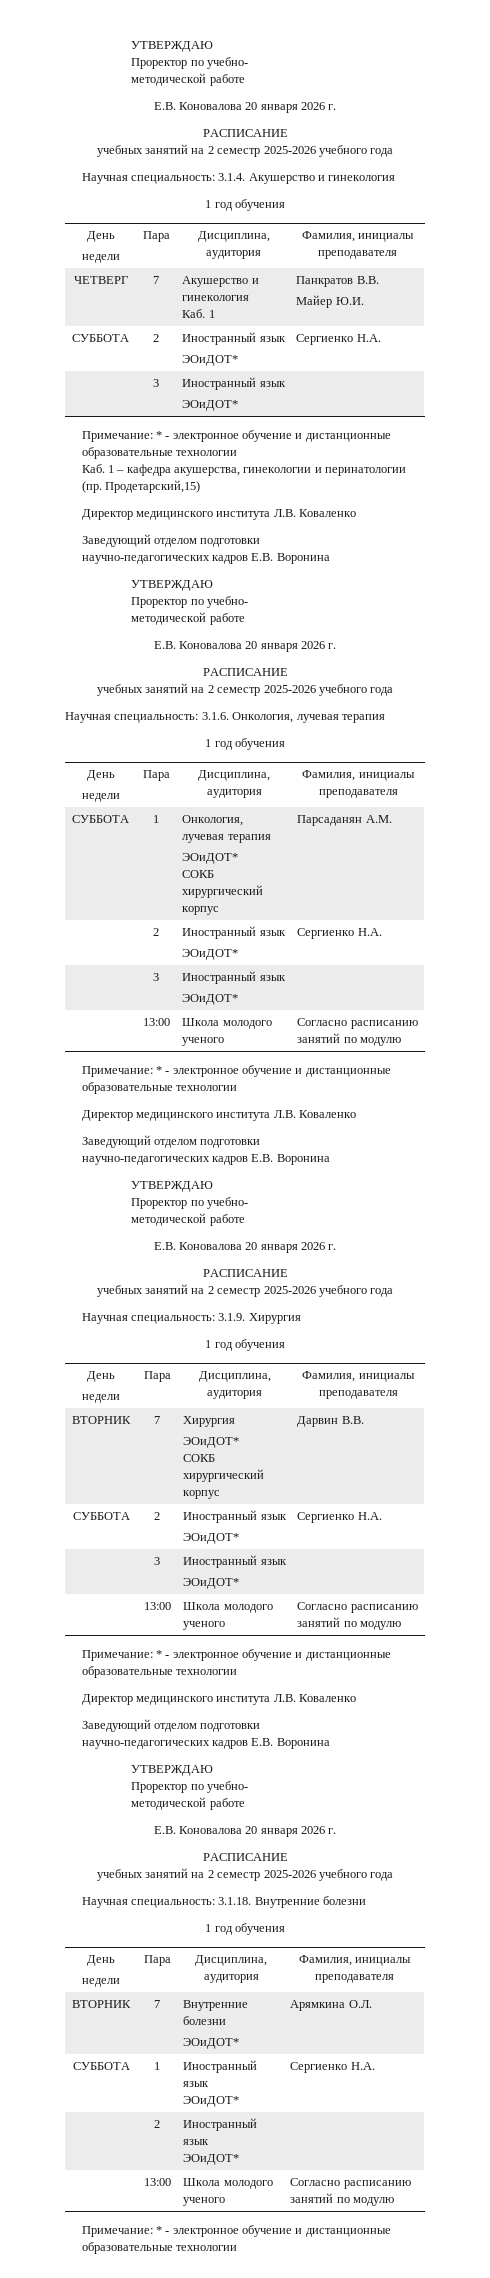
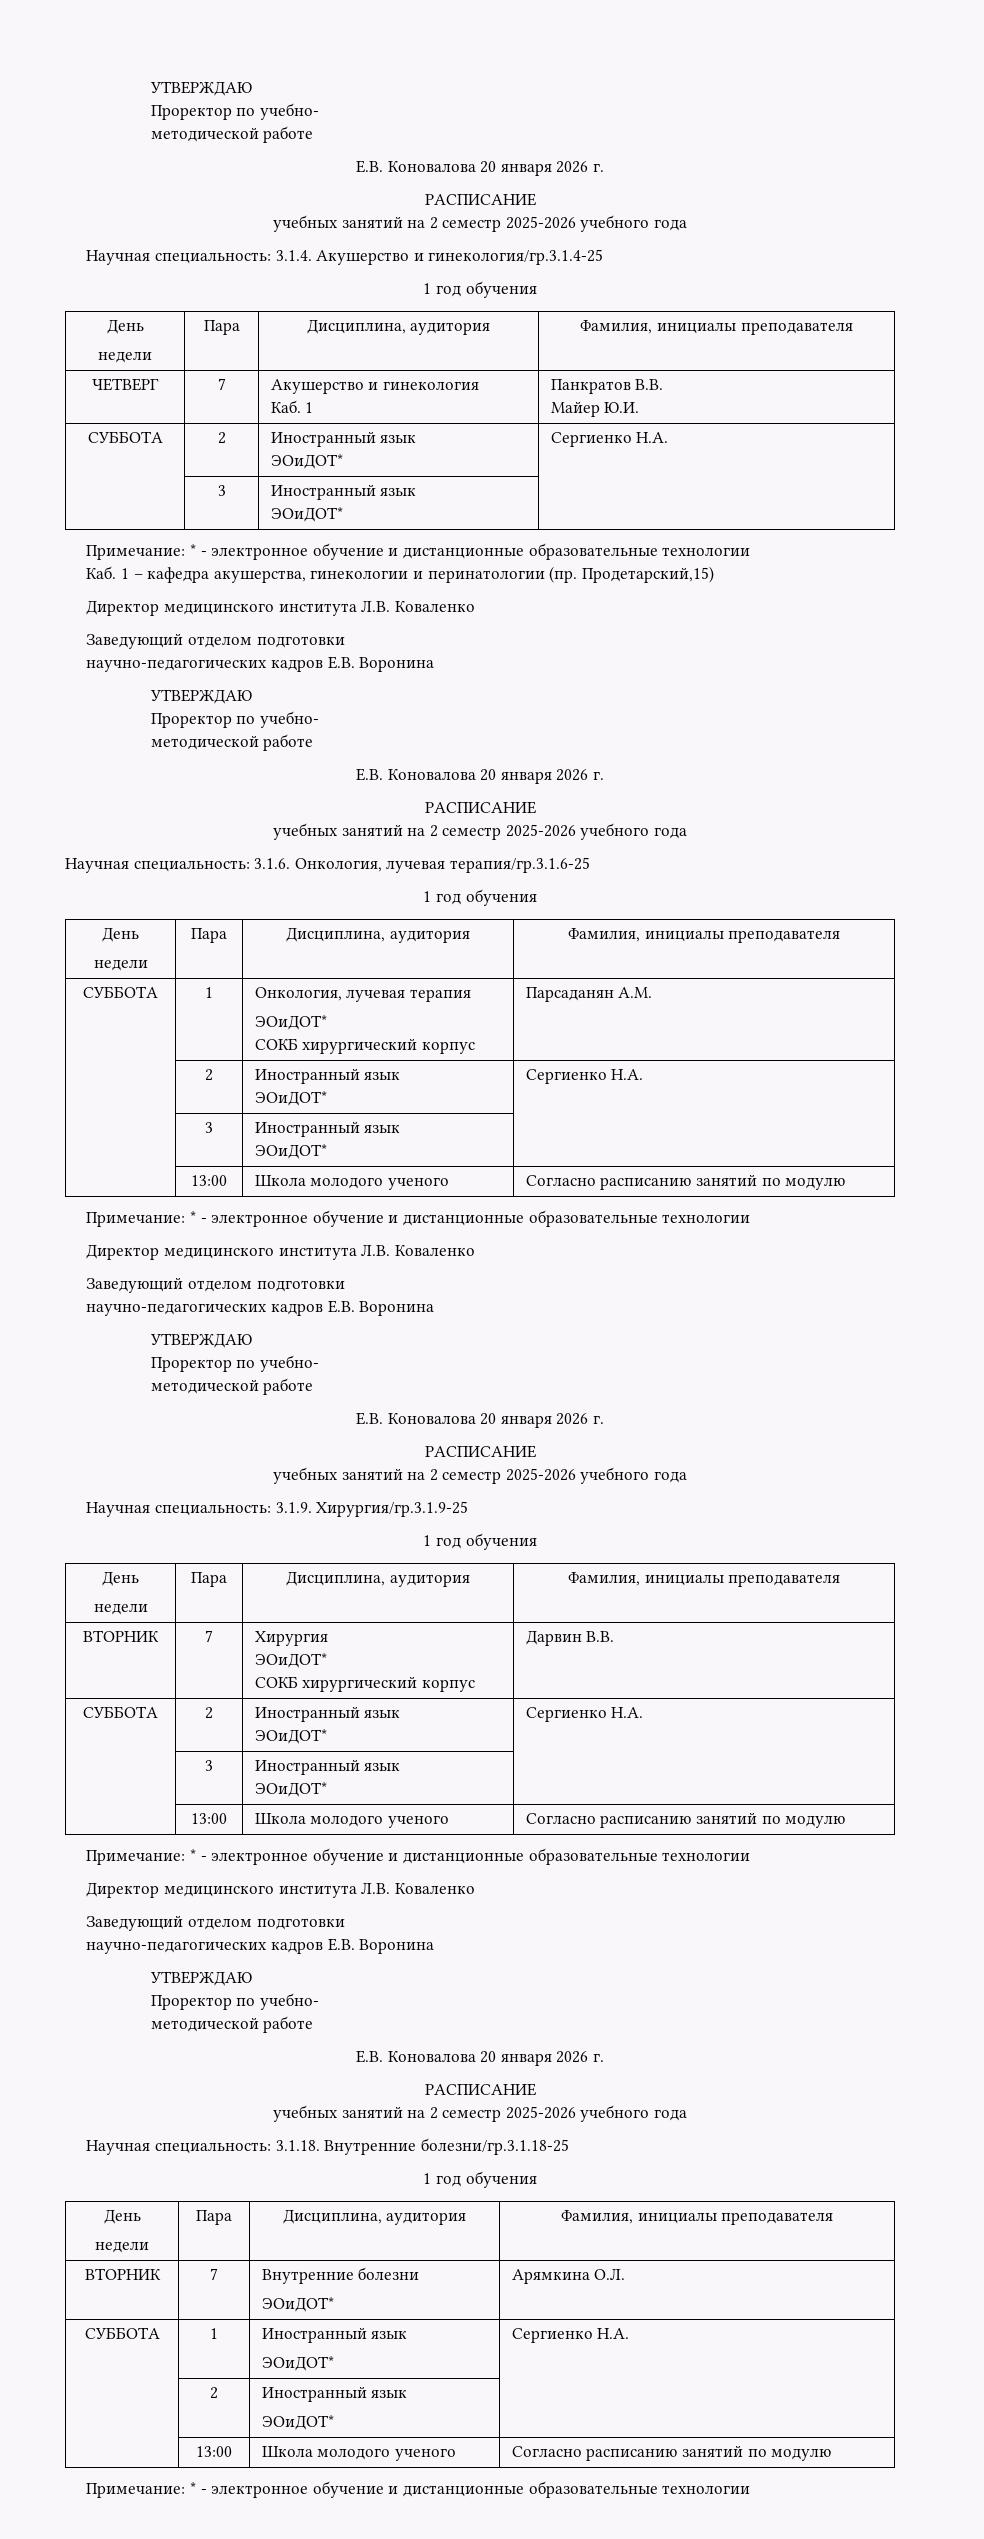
[328,175,396,181] гинекология -> [428,249,604,265] гинекология/гр.3.1.4-25
[341,714,385,723] терапия -> [449,857,590,873] терапия/гр.3.1.6-25
[248,1313,301,1324] Хирургия -> [316,1501,469,1517] Хирургия/гр.3.1.9-25
[323,1896,367,1905] болезни -> [420,2138,569,2155] болезни/гр.3.1.18-25

